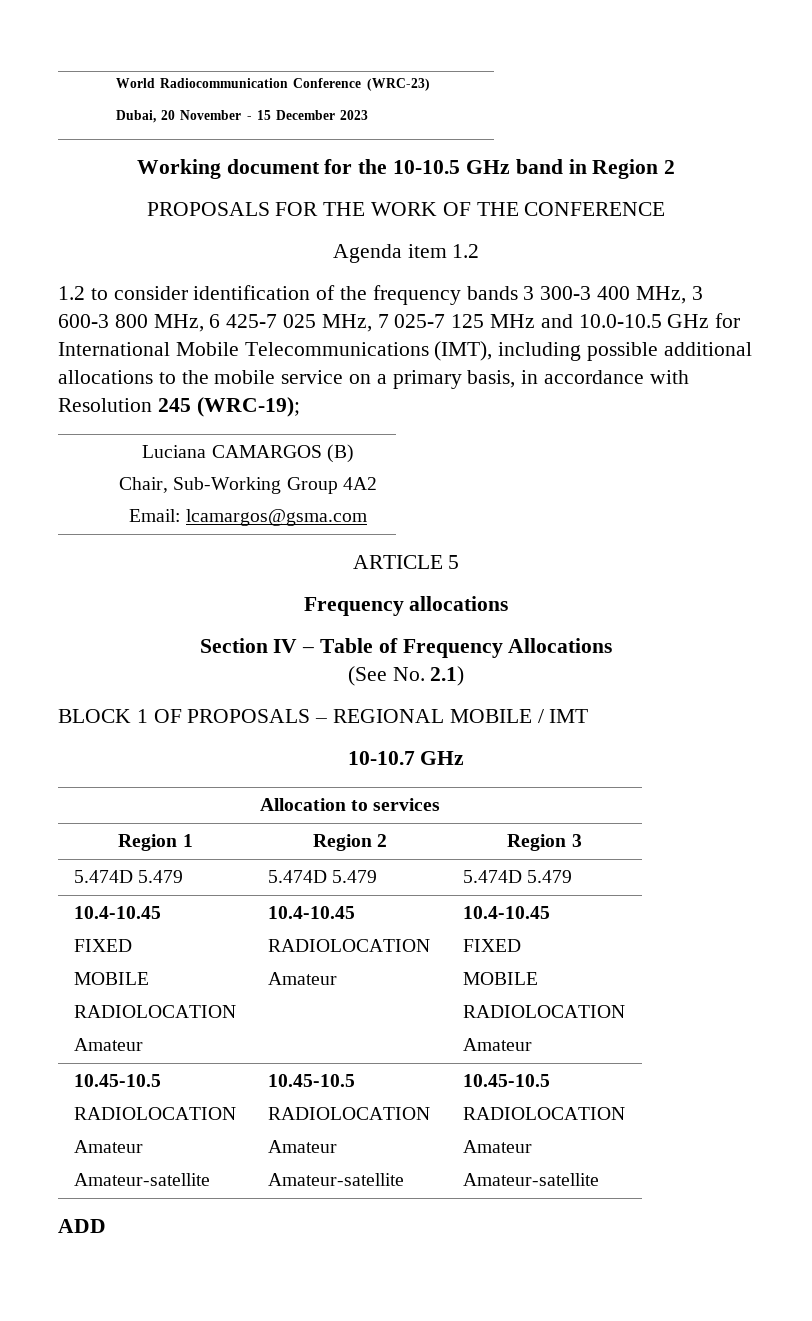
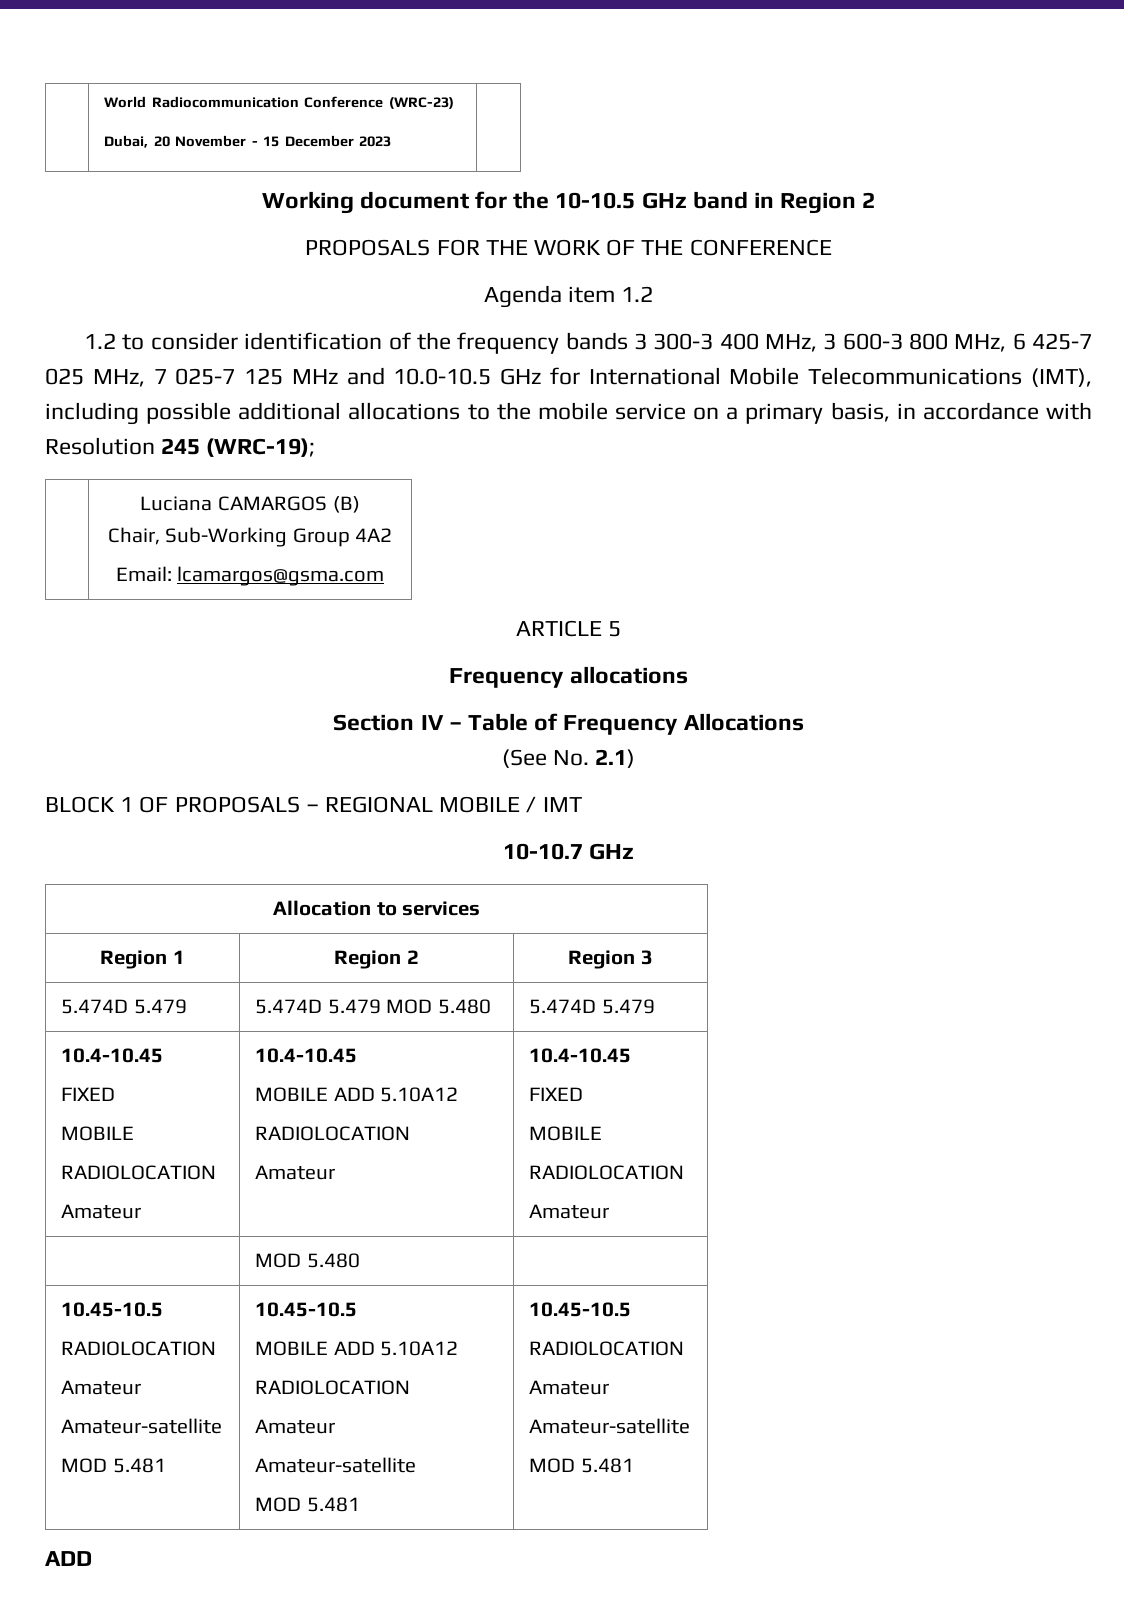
(378, 876) none -> [386,999,491,1014] MOD 5.480
(355, 912) none -> [255,1087,459,1102] // MOBILE ADD 5.10A12
[73,1074,161,1087] [73,1107,236,1120] [73,1140,143,1153] [73,1173,210,1186] [267,1074,355,1087] [267,1107,430,1120] [267,1140,337,1153] [267,1173,404,1186] [462,1074,550,1087] [462,1107,625,1120] [462,1140,532,1153] [462,1173,599,1186] // 10.45-10.5 // RADIOLOCATION // Amateur // Amateur-satellite | 10.45-10.5 // RADIOLOCATION // Amateur // Amateur-satellite | 10.45-10.5 // RADIOLOCATION // Amateur // Amateur-satellite -> [255,1253,360,1268] [61,1302,164,1317] [61,1341,217,1356] [61,1380,142,1395] [61,1418,223,1434] [61,1458,166,1473] [255,1302,358,1317] [255,1341,459,1356] [255,1380,411,1395] [255,1419,336,1434] [255,1457,417,1473] [255,1497,360,1512] [529,1302,632,1317] [529,1341,685,1356] [529,1380,610,1395] [529,1418,691,1434] [529,1458,634,1473] // | MOD 5.480 | // 10.45-10.5 // RADIOLOCATION // Amateur // Amateur-satellite // MOD 5.481 | 10.45-10.5 // MOBILE ADD 5.10A12 // RADIOLOCATION // Amateur // Amateur-satellite // MOD 5.481 | 10.45-10.5 // RADIOLOCATION // Amateur // Amateur-satellite // MOD 5.481

